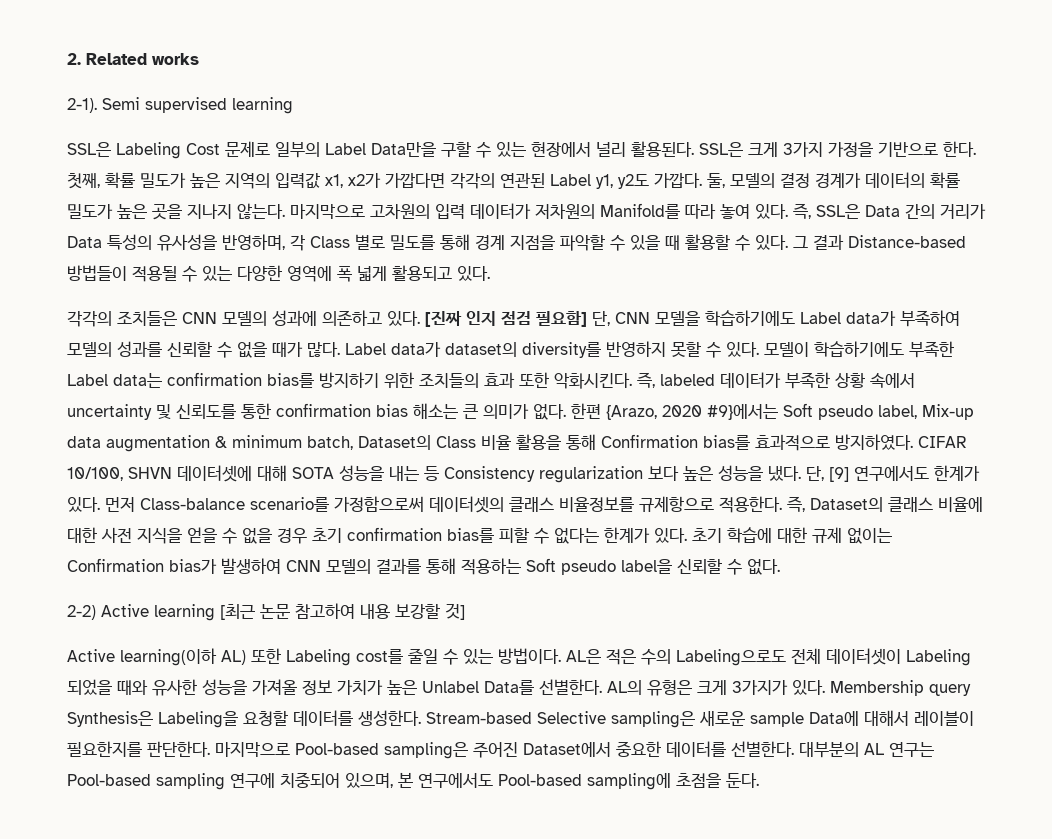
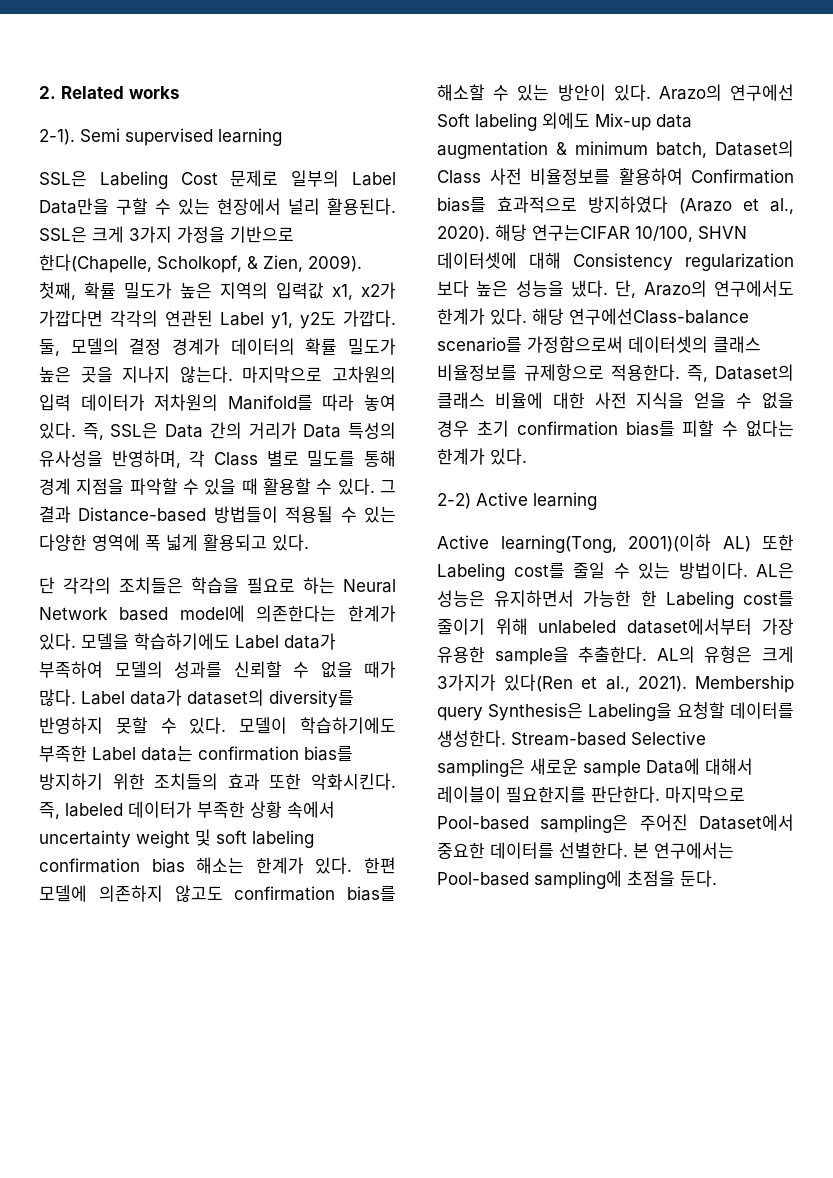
[943,141,976,157] 한다. -> [39,254,362,273] 한다(Chapelle, Scholkopf, & Zien, 2009).
(490, 273) none -> [39,577,55,594] 단
[182,310,650,327] CNN 모델의 성과에 의존하고 있다. [진짜 인지 점검 필요함] 단, CNN -> [191,577,396,594] [39,605,396,622] [39,633,76,650] 학습을 필요로 하는 Neural Network based model에 의존한다는 한계가 있다.
[156,403,917,420] 및 신뢰도를 통한 confirmation bias 해소는 큰 의미가 없다. 한편 {Arazo, 2020 #9}에서는 Soft pseudo label, -> [136,829,314,848] [39,857,396,874] [39,885,396,902] [437,84,794,101] [437,112,590,131] weight 및 soft labeling confirmation bias 해소는 한계가 있다. 한편 모델에 의존하지 않고도 confirmation bias를 해소할 수 있는 방안이 있다. Arazo의 연구에선 Soft labeling 외에도
[481,434,967,451] [67,465,439,482] 비율 활용을 통해 Confirmation bias를 효과적으로 방지하였다. CIFAR 10/100, SHVN 데이터셋에 대해 SOTA 성능을 내는 등 -> [489,168,794,185] [437,196,794,214] [437,224,747,242] [437,252,561,269] 사전 비율정보를 활용하여 Confirmation bias를 효과적으로 방지하였다 (Arazo et al., 2020). 해당 연구는CIFAR 10/100, SHVN 데이터셋에 대해
[829,467,849,482] [9] -> [643,280,707,297] Arazo의
[105,497,245,512] 먼저 Class-balance -> [532,308,749,325] 해당 연구에선Class-balance
[692,527,892,544] [67,558,780,575] [67,603,465,621] [67,648,217,666] 초기 학습에 대한 규제 없이는 Confirmation bias가 발생하여 CNN 모델의 결과를 통해 적용하는 Soft pseudo label을 신뢰할 수 없다. // 2-2) Active learning [최근 논문 참고하여 내용 보강할 것] // Active learning(이하 -> [437,492,597,510] [437,534,711,553] // 2-2) Active learning // Active learning(Tong, 2001)(이하
[606,648,971,666] [67,679,825,696] 적은 수의 Labeling으로도 전체 데이터셋이 Labeling 되었을 때와 유사한 성능을 가져올 정보 가치가 높은 Unlabel Data를 선별한다. AL의 유형은 크게 3가지가 있다. -> [437,590,794,609] [437,618,794,635] [437,646,794,665] [437,674,687,692] 성능은 유지하면서 가능한 한 Labeling cost를 줄이기 위해 unlabeled dataset에서부터 가장 유용한 sample을 추출한다. AL의 유형은 크게 3가지가 있다(Ren et al., 2021).
[799,742,934,758] [67,772,493,790] 대부분의 AL 연구는 Pool-based sampling 연구에 치중되어 있으며, 본 연구에서도 -> [633,842,734,859] 본 연구에서는

